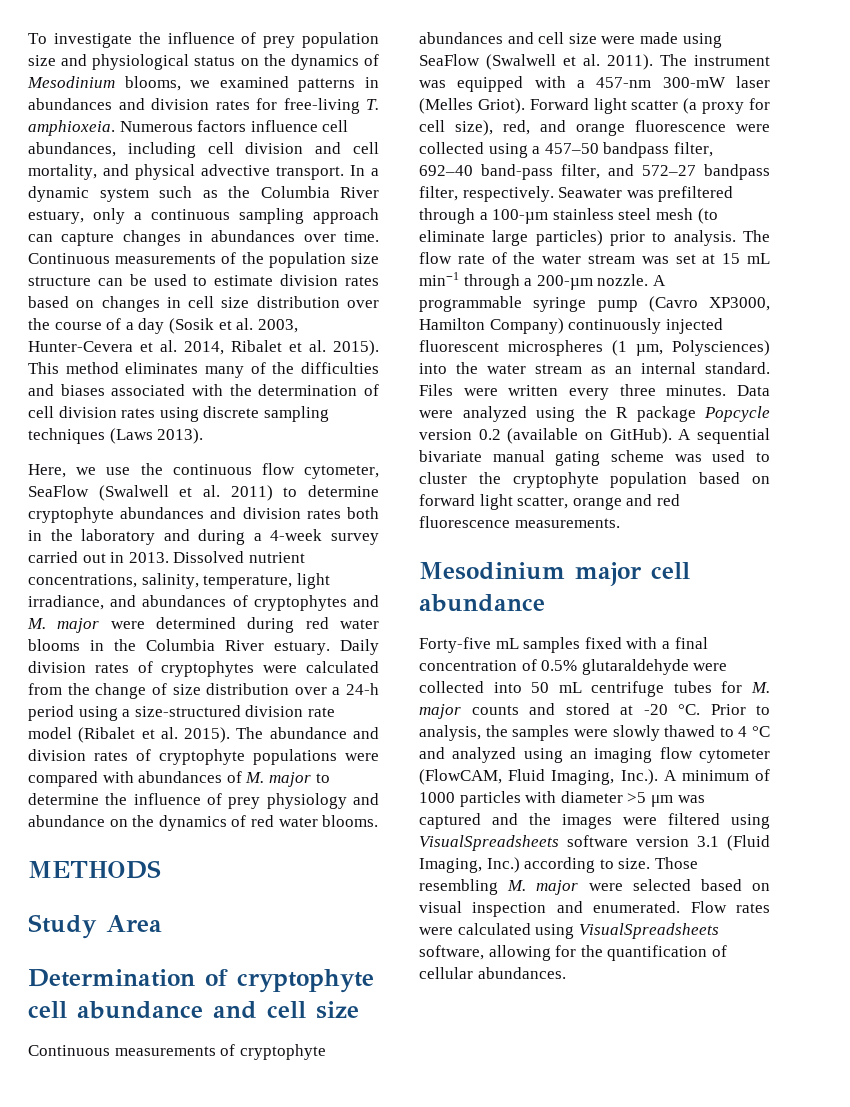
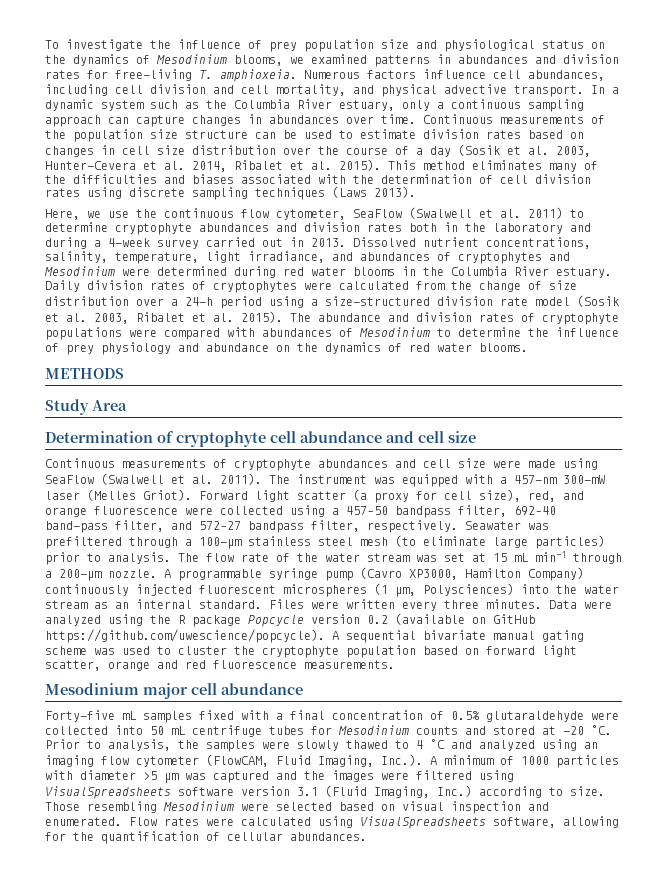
[27,618,100,633] M. major -> [44,266,115,276] Mesodinium
[78,727,136,743] (Ribalet -> [577,295,619,307] [45,312,185,324] (Sosik et al. 2003, Ribalet
[245,772,311,787] M. major -> [359,327,430,337] Mesodinium
[609,428,672,444] GitHub). -> [493,614,535,624] [45,629,325,643] GitHub https://github.com/uwescience/popcycle).
[751,682,770,693] [419,704,461,719] M. major -> [338,725,409,735] Mesodinium
[507,880,579,895] M. major -> [163,801,234,811] Mesodinium

